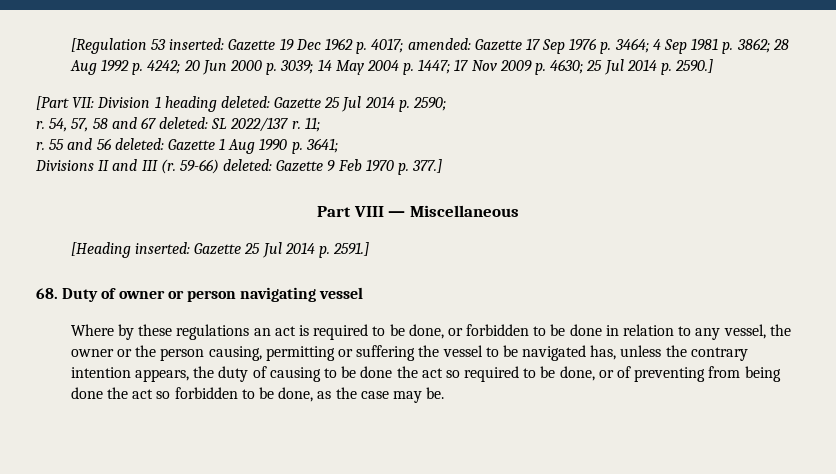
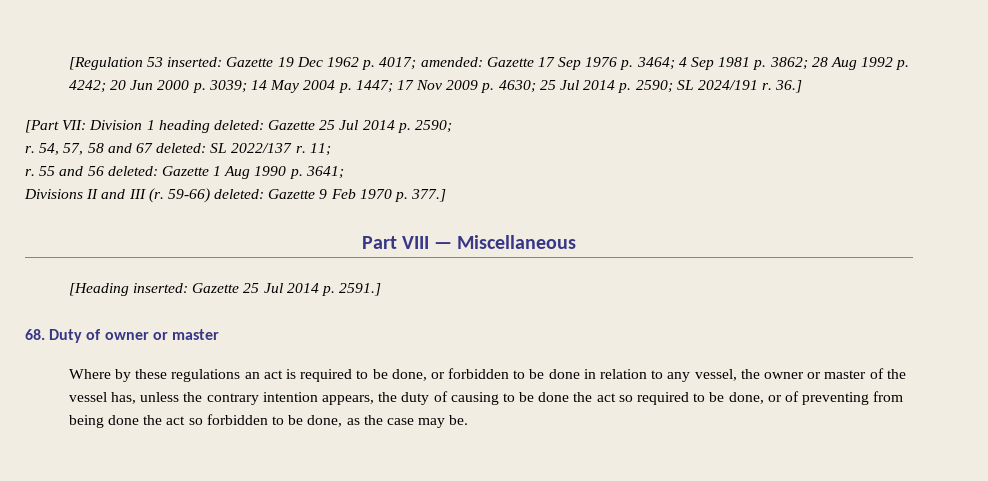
[675,59,714,73] 2590.] -> [635,80,803,93] 2590; SL 2024/191 r. 36.]
[186,287,364,302] person navigating vessel -> [171,329,219,340] master
[135,345,587,361] the person causing, permitting or suffering the vessel to be navigated -> [824,368,906,379] [68,392,107,402] master of the vessel

